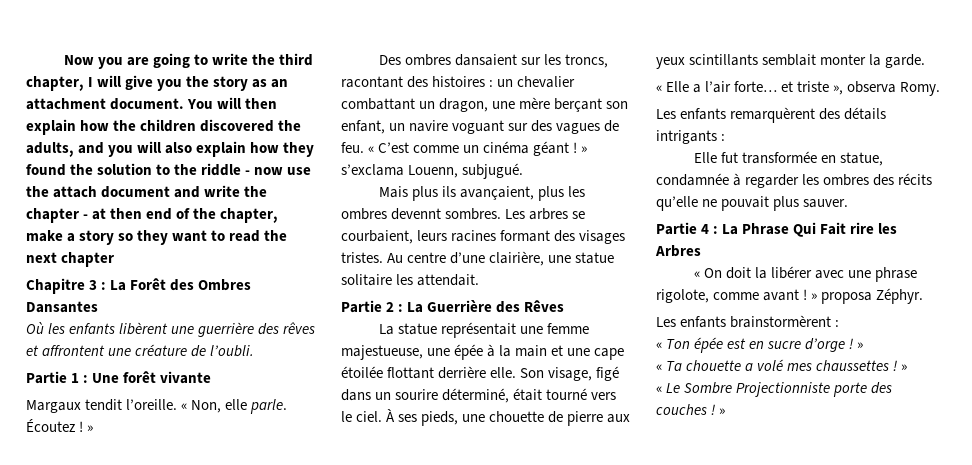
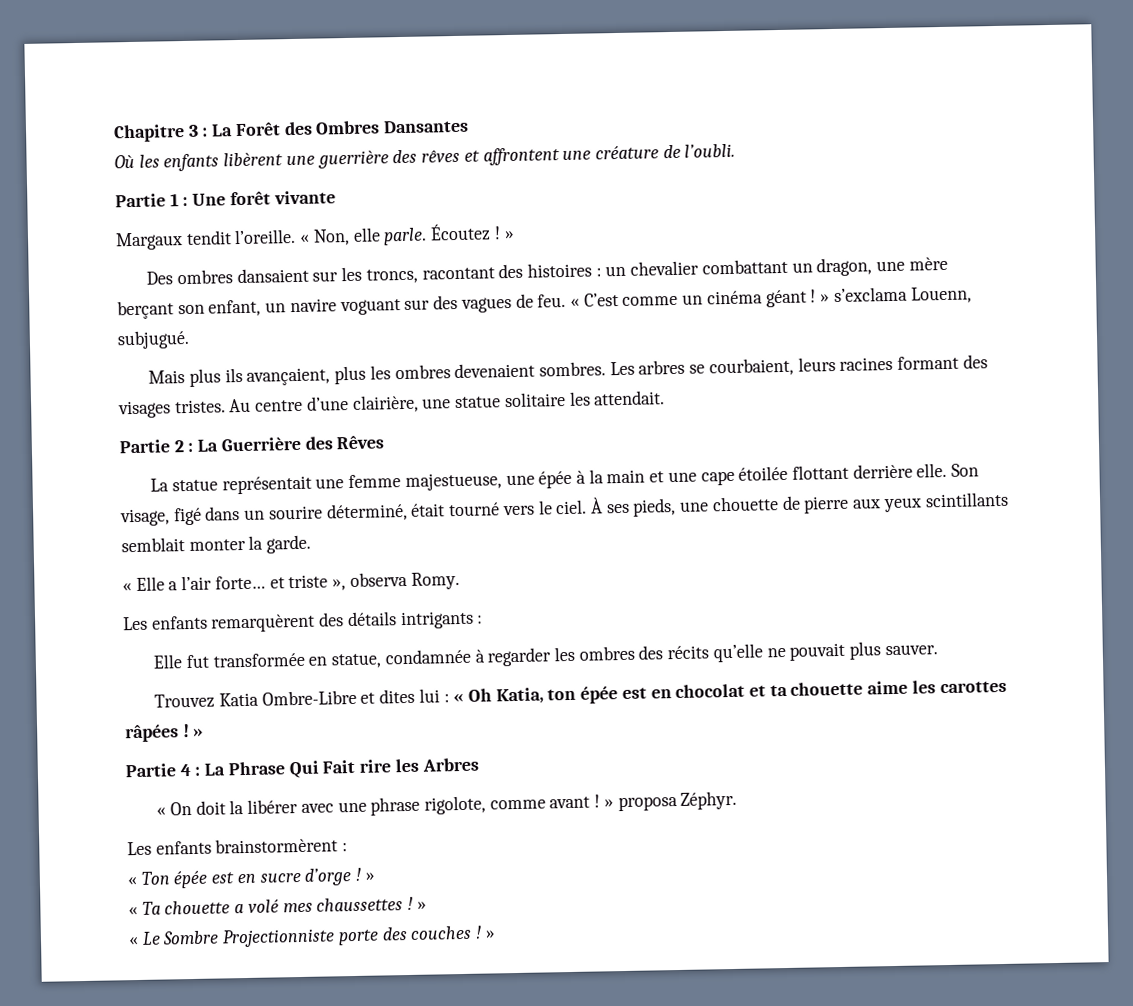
[63,53,314,69] [26,75,289,91] [26,97,278,110] [26,119,302,135] [26,141,315,157] [26,163,312,176] [26,185,268,198] [26,208,279,223] [26,230,288,245] [26,252,115,267] Now you are going to write the third chapter, I will give you the story as an attachment document. You will then explain how the children discovered the adults, and you will also explain how they found the solution to the riddle - now use the attach document and write the chapter - at then end of the chapter, make a story so they want to read the next chapter // -> (113, 133) none
[391,208,442,220] devennt -> [454,362,536,379] devenaient
(849, 203) none -> [154,680,1007,709] [125,724,205,743] // Trouvez Katia Ombre-Libre et dites lui : « Oh Katia, ton épée est en chocolat et ta chouette aime les carottes râpées ! »

